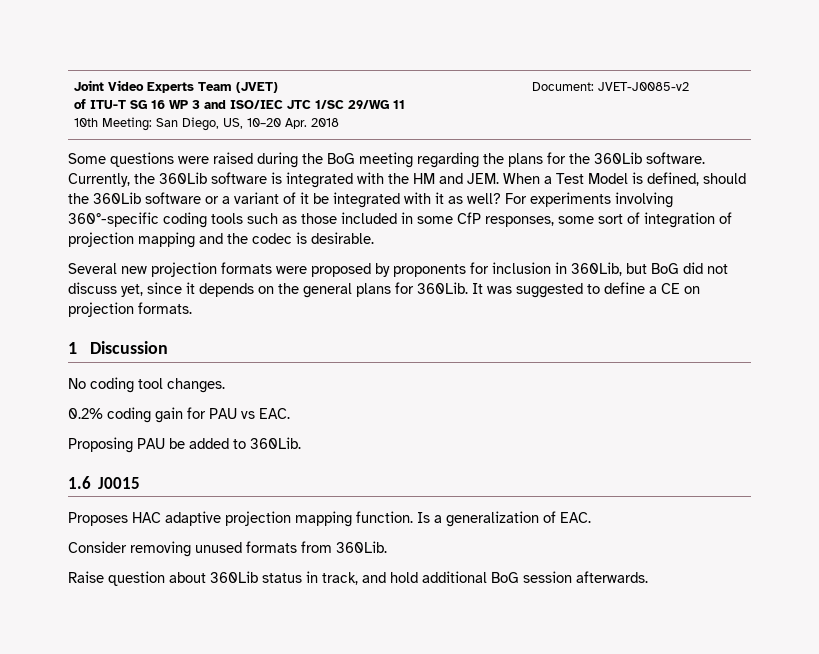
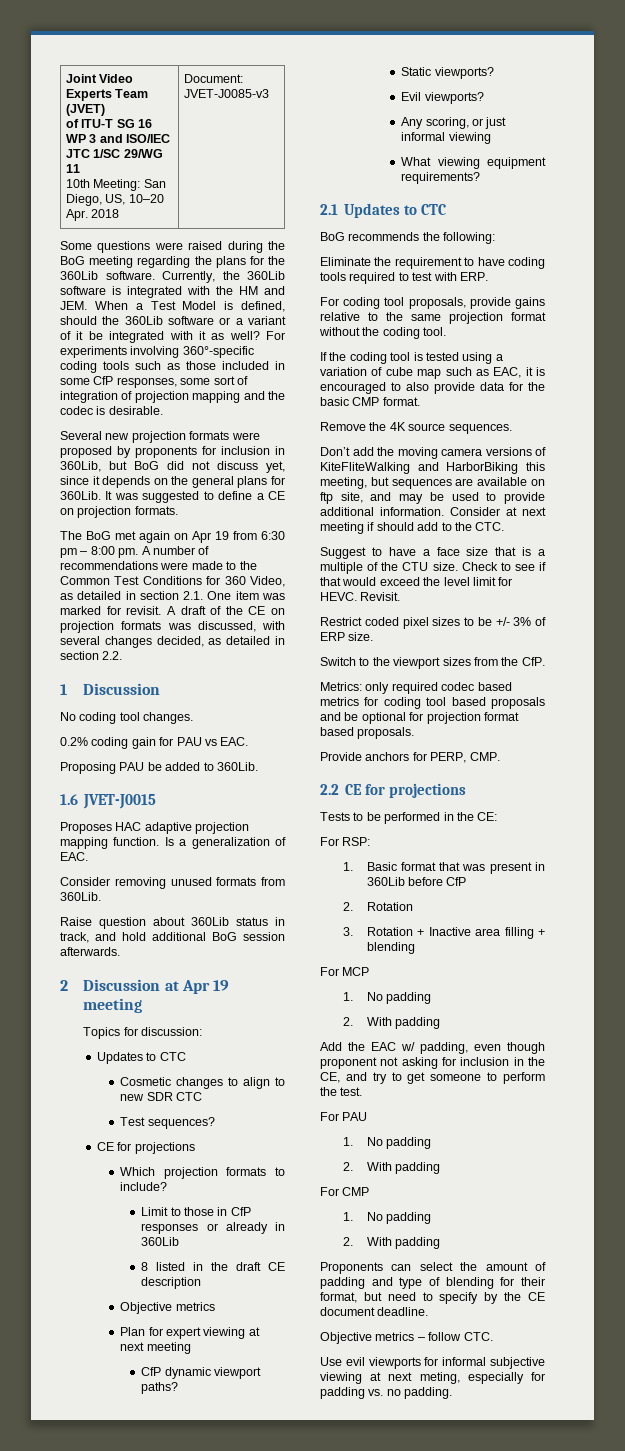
[598,82,690,91] JVET-J0085-v2 -> [183,89,269,98] JVET-J0085-v3
(192, 308) none -> [60,531,285,543] [60,546,210,558] [60,561,257,570] [60,576,285,587] [60,591,285,600] [60,606,285,615] [60,621,285,633] [60,636,285,648] [60,651,123,660] // The BoG met again on Apr 19 from 6:30 pm – 8:00 pm. A number of recommendations were made to the Common Test Conditions for 360 Video, as detailed in section 2.1. One item was marked for revisit. A draft of the CE on projection formats was discussed, with several changes decided, as detailed in section 2.2.
[98,477,141,489] J0015 -> [83,794,157,809] JVET-J0015
(648, 577) none -> [60,979,230,994] [83,998,143,1013] [83,1027,203,1039] [97,1052,186,1064] [120,1077,285,1089] [120,1092,203,1101] [120,1117,215,1129] [97,1142,195,1154] [120,1167,285,1179] [120,1182,168,1191] [141,1207,251,1216] [141,1222,285,1234] [141,1237,180,1246] [141,1262,285,1271] [141,1277,202,1289] [120,1302,215,1314] [120,1327,260,1339] [120,1342,191,1354] [141,1367,261,1379] [141,1382,179,1394] [401,67,494,79] [401,92,484,104] [401,117,507,129] [401,132,491,144] [401,157,546,169] [401,172,481,184] [320,203,447,218] [320,232,496,244] [320,257,545,269] [320,272,488,284] [320,297,545,309] [320,312,546,324] [319,327,447,339] [320,352,503,364] [320,367,545,379] [320,382,545,394] [320,397,420,406] [320,422,512,434] [320,447,546,459] [320,462,545,474] [320,477,545,489] [320,492,545,504] [320,507,546,516] [320,522,505,534] [320,547,545,559] [320,562,546,574] [320,577,513,586] [320,592,401,601] [320,617,546,629] [320,632,374,641] [320,657,545,669] [320,682,512,694] [320,697,545,709] [320,712,519,724] [320,727,415,739] [320,752,500,763] [320,783,467,798] [320,812,498,824] [320,837,371,846] [343,862,545,874] [366,877,467,886] [343,902,413,911] [343,927,545,939] [366,942,415,954] [320,967,370,976] [343,992,431,1004] [343,1017,440,1029] [320,1042,545,1054] [320,1057,545,1069] [320,1072,545,1084] [320,1087,363,1096] [320,1112,368,1121] [343,1137,431,1149] [343,1162,440,1174] [320,1187,370,1196] [343,1212,431,1224] [343,1237,440,1249] [320,1262,546,1274] [320,1277,545,1289] [320,1292,545,1304] [320,1307,429,1316] [320,1332,493,1344] [320,1357,545,1369] [320,1372,545,1384] [320,1387,453,1399] // 2 Discussion at Apr 19 meeting // Topics for discussion: // Updates to CTC // Cosmetic changes to align to new SDR CTC // Test sequences? // CE for projections // Which projection formats to include? // Limit to those in CfP responses or already in 360Lib // 8 listed in the draft CE description // Objective metrics // Plan for expert viewing at next meeting // CfP dynamic viewport paths? // Static viewports? // Evil viewports? // Any scoring, or just informal viewing // What viewing equipment requirements? // 2.1 Updates to CTC // BoG recommends the following: // Eliminate the requirement to have coding tools required to test with ERP. // For coding tool proposals, provide gains relative to the same projection format without the coding tool. // If the coding tool is tested using a variation of cube map such as EAC, it is encouraged to also provide data for the basic CMP format. // Remove the 4K source sequences. // Don’t add the moving camera versions of KiteFliteWalking and HarborBiking this meeting, but sequences are available on ftp site, and may be used to provide additional information. Consider at next meeting if should add to the CTC. // Suggest to have a face size that is a multiple of the CTU size. Check to see if that would exceed the level limit for HEVC. Revisit. // Restrict coded pixel sizes to be +/- 3% of ERP size. // Switch to the viewport sizes from the CfP. // Metrics: only required codec based metrics for coding tool based proposals and be optional for projection format based proposals. // Provide anchors for PERP, CMP. // 2.2 CE for projections // Tests to be performed in the CE: // For RSP: // 1. Basic format that was present in 360Lib before CfP // 2. Rotation // 3. Rotation + Inactive area filling + blending // For MCP // 1. No padding // 2. With padding // Add the EAC w/ padding, even though proponent not asking for inclusion in the CE, and try to get someone to perform the test. // For PAU // 1. No padding // 2. With padding // For CMP // 1. No padding // 2. With padding // Proponents can select the amount of padding and type of blending for their format, but need to specify by the CE document deadline. // Objective metrics – follow CTC. // Use evil viewports for informal subjective viewing at next meting, especially for padding vs. no padding.

